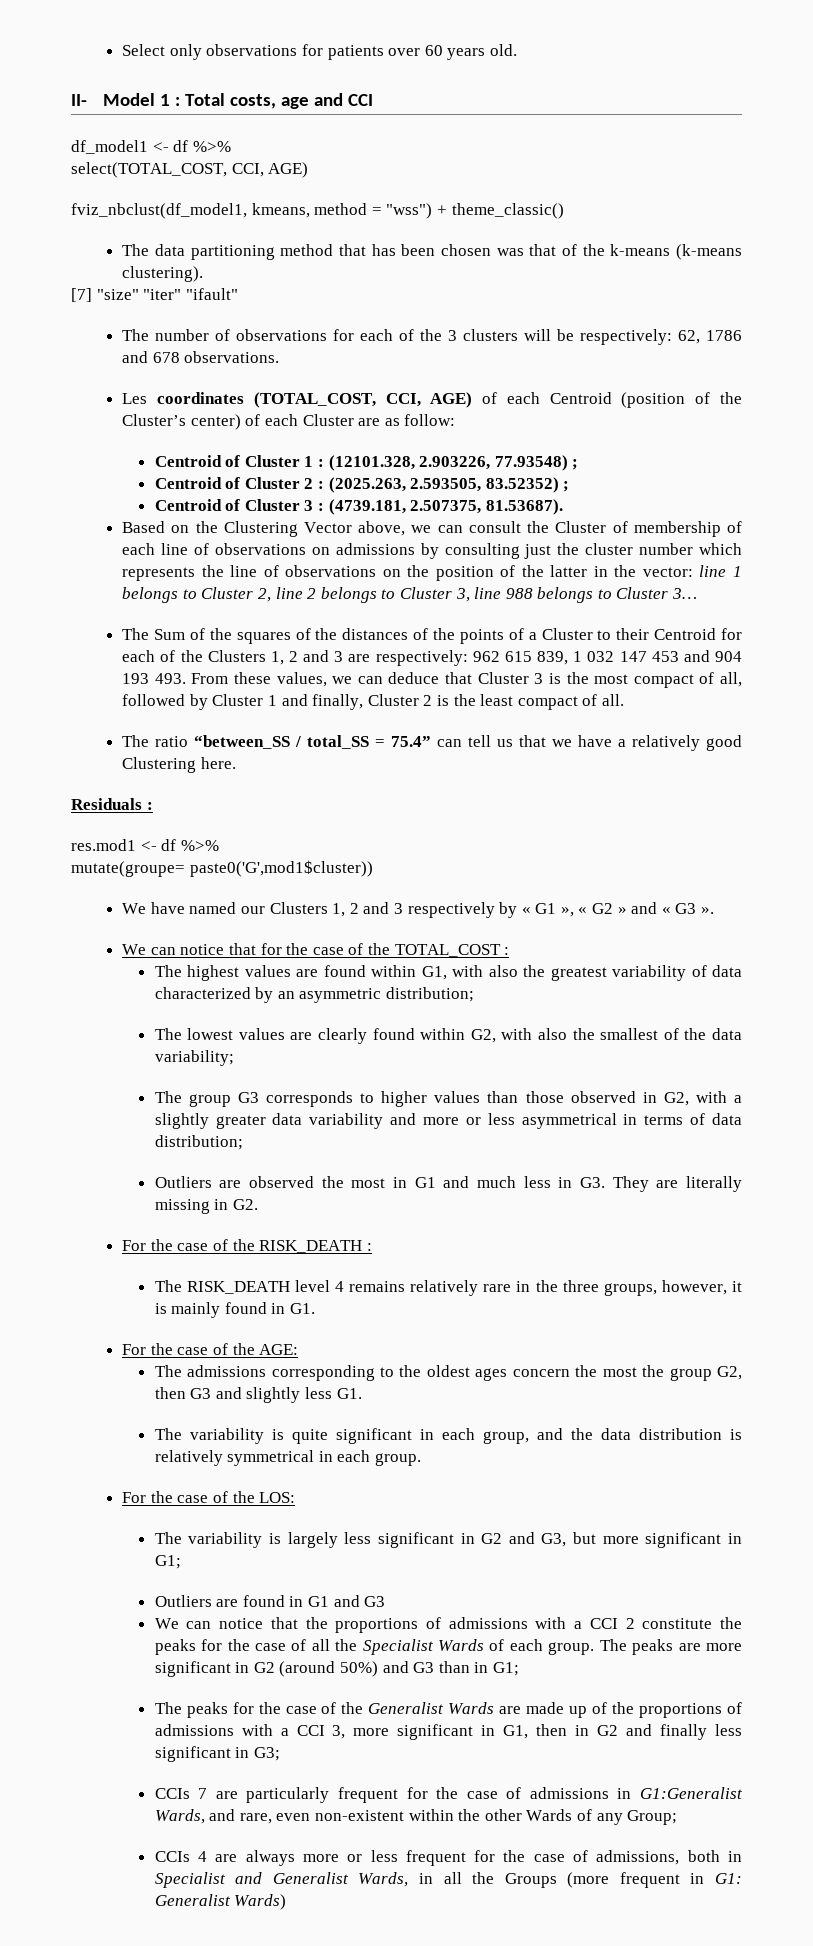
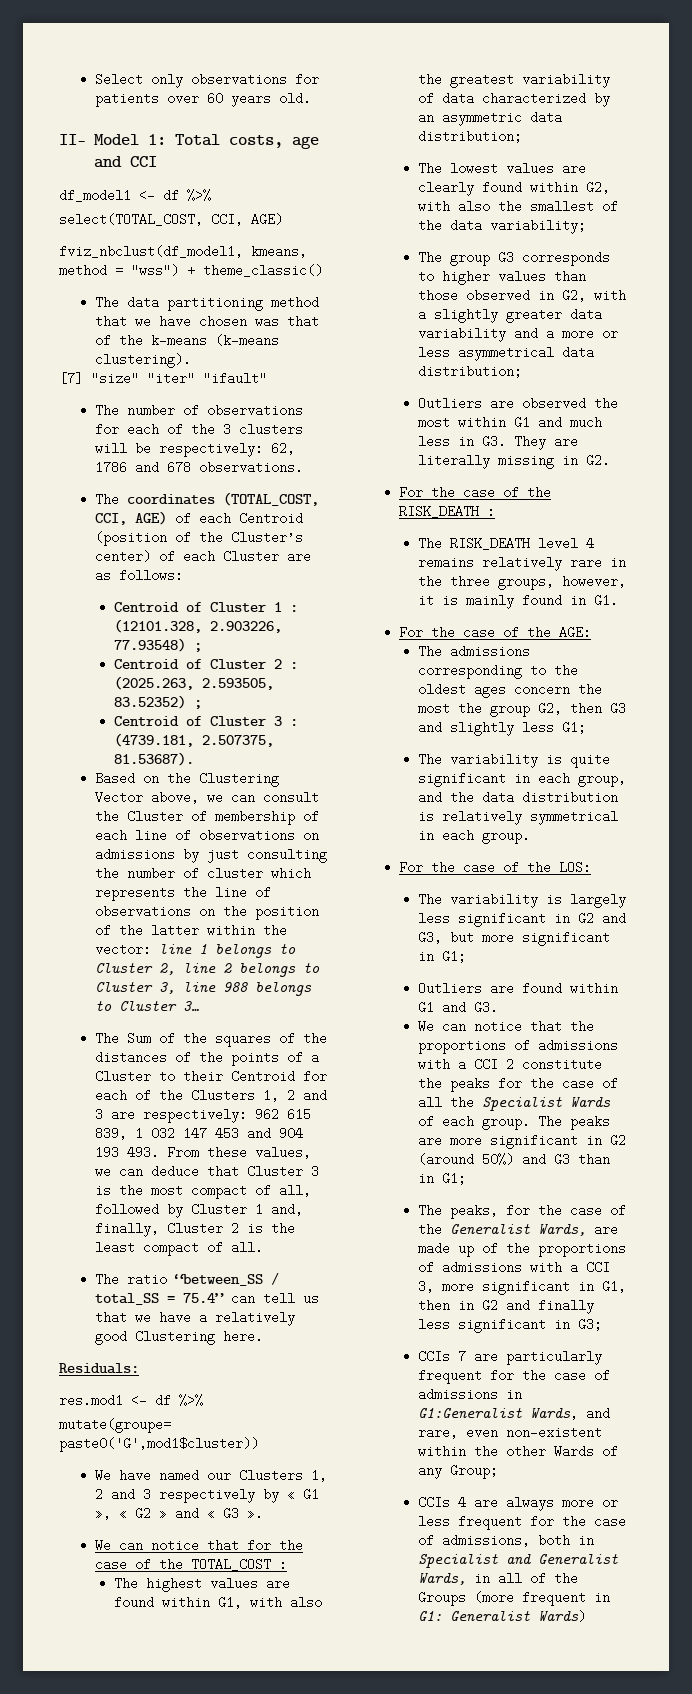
[160,94,181,106] 1 : -> [147,134,166,145] 1:
[371,244,436,256] has been -> [135,315,192,328] we have
[122,393,148,404] Les -> [95,493,120,506] The
[404,414,456,426] follow: -> [119,569,184,582] follows:
[444,543,694,559] consulting just the cluster number -> [207,848,328,863] [95,867,264,880] just consulting the number of cluster
[593,566,608,577] in -> [207,925,256,935] within
[281,694,308,706] and -> [271,1203,304,1216] and,
[71,798,153,810] Residuals : -> [59,1363,139,1374] Residuals:
(382, 995) none -> [530,111,563,124] data
(417, 1119) none -> [546,327,555,340] a
[623,1113,706,1125] in terms of -> (555, 353) none
[393,1177,408,1188] in -> [458,417,507,427] within
[336,1388,362,1399] G1. -> [562,721,587,734] G1;
[289,1595,386,1607] in G1 and G3 -> [570,983,619,993] [418,1001,499,1014] within G1 and G3.
[186,1702,228,1718] peaks -> [450,1204,499,1219] peaks,
[448,1702,495,1714] Wards -> [538,1224,587,1236] Wards,
(462, 1878) none -> [530,1572,547,1585] of

